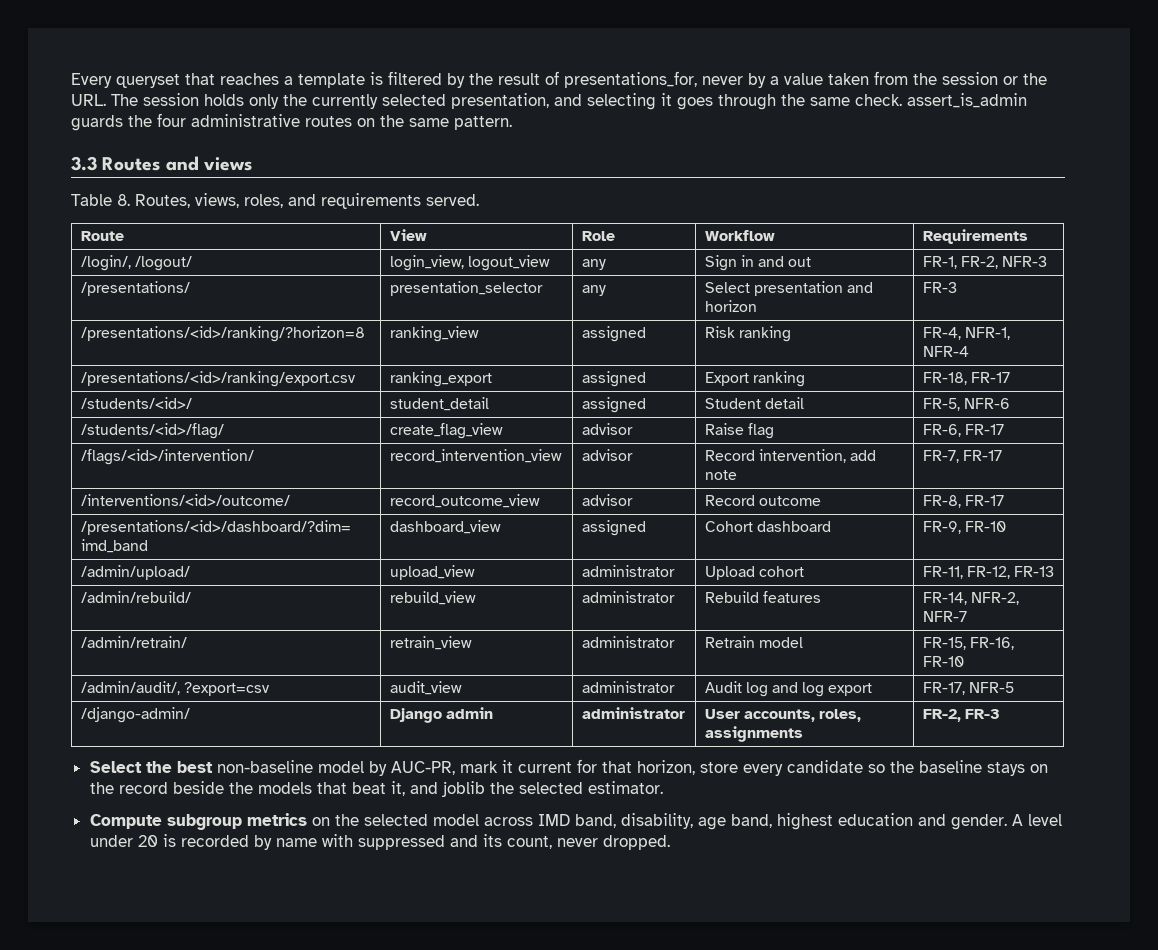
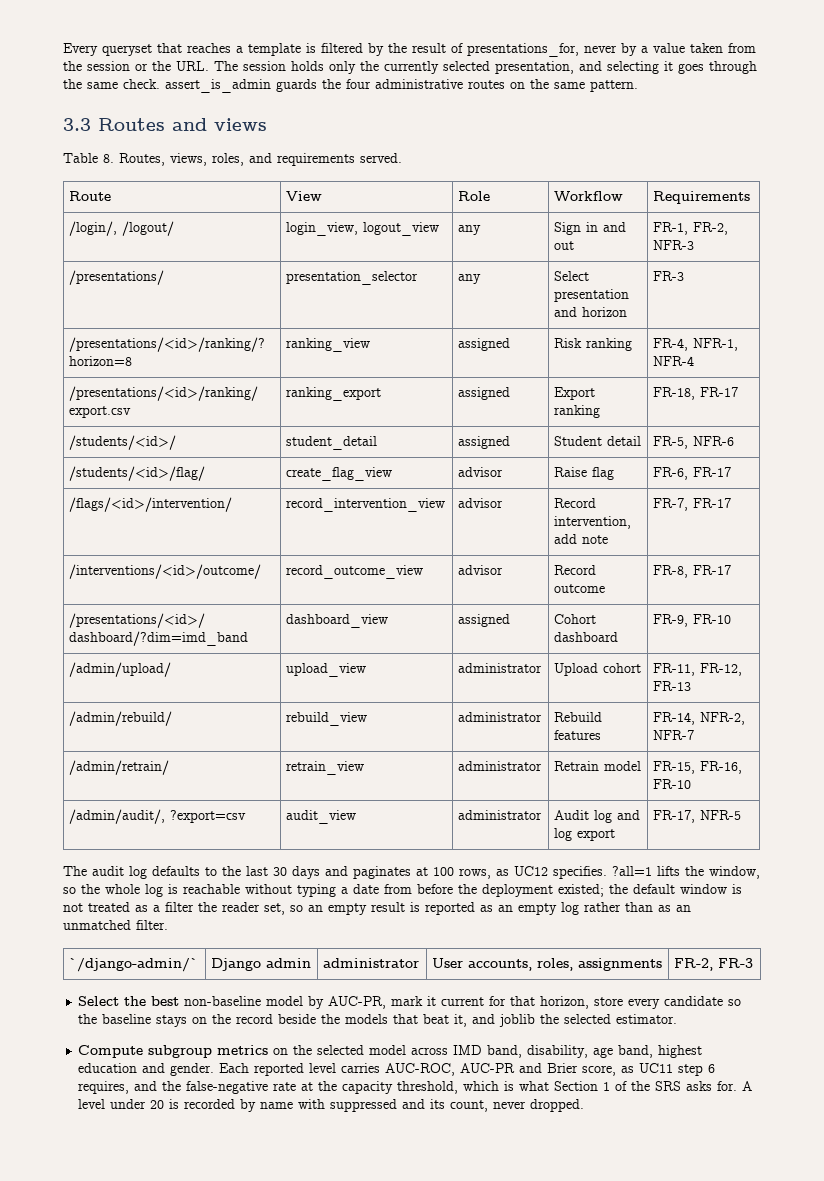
[80,707,190,723] // /django-admin/ -> [63,866,760,879] [63,884,742,897] [63,902,691,915] [63,920,168,930] [69,958,199,972] // The audit log defaults to the last 30 days and paginates at 100 rows, as UC12 specifies. ?all=1 lifts the window, so the whole log is reachable without typing a date from before the deployment existed; the default window is not treated as a filter the reader set, so an empty result is reported as an empty log rather than as an unmatched filter. // `/django-admin/`
(1007, 822) none -> [219,1063,716,1076] [78,1081,738,1094] Each reported level carries AUC-ROC, AUC-PR and Brier score, as UC11 step 6 requires, and the false-negative rate at the capacity threshold, which is what Section 1 of the SRS asks for.

